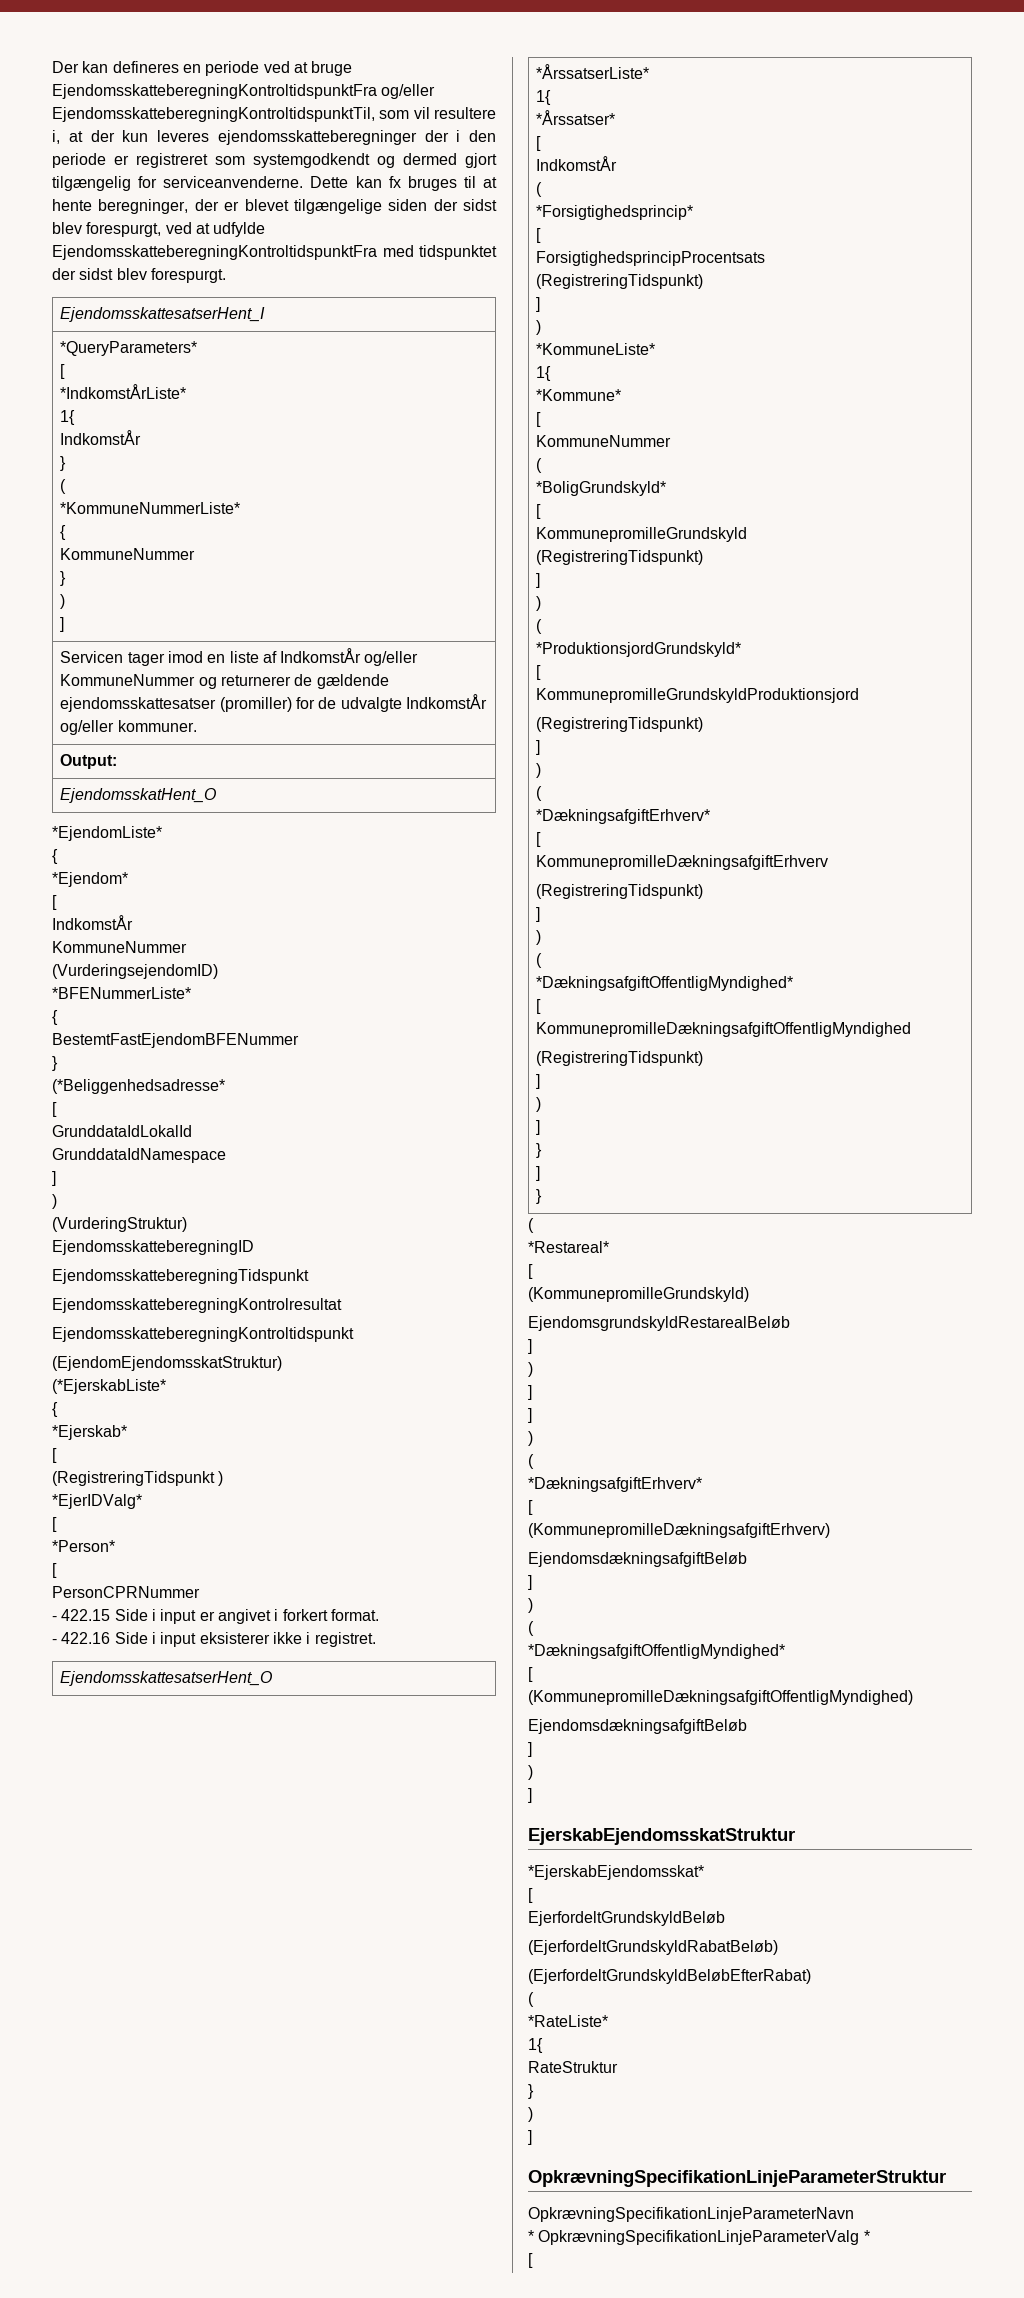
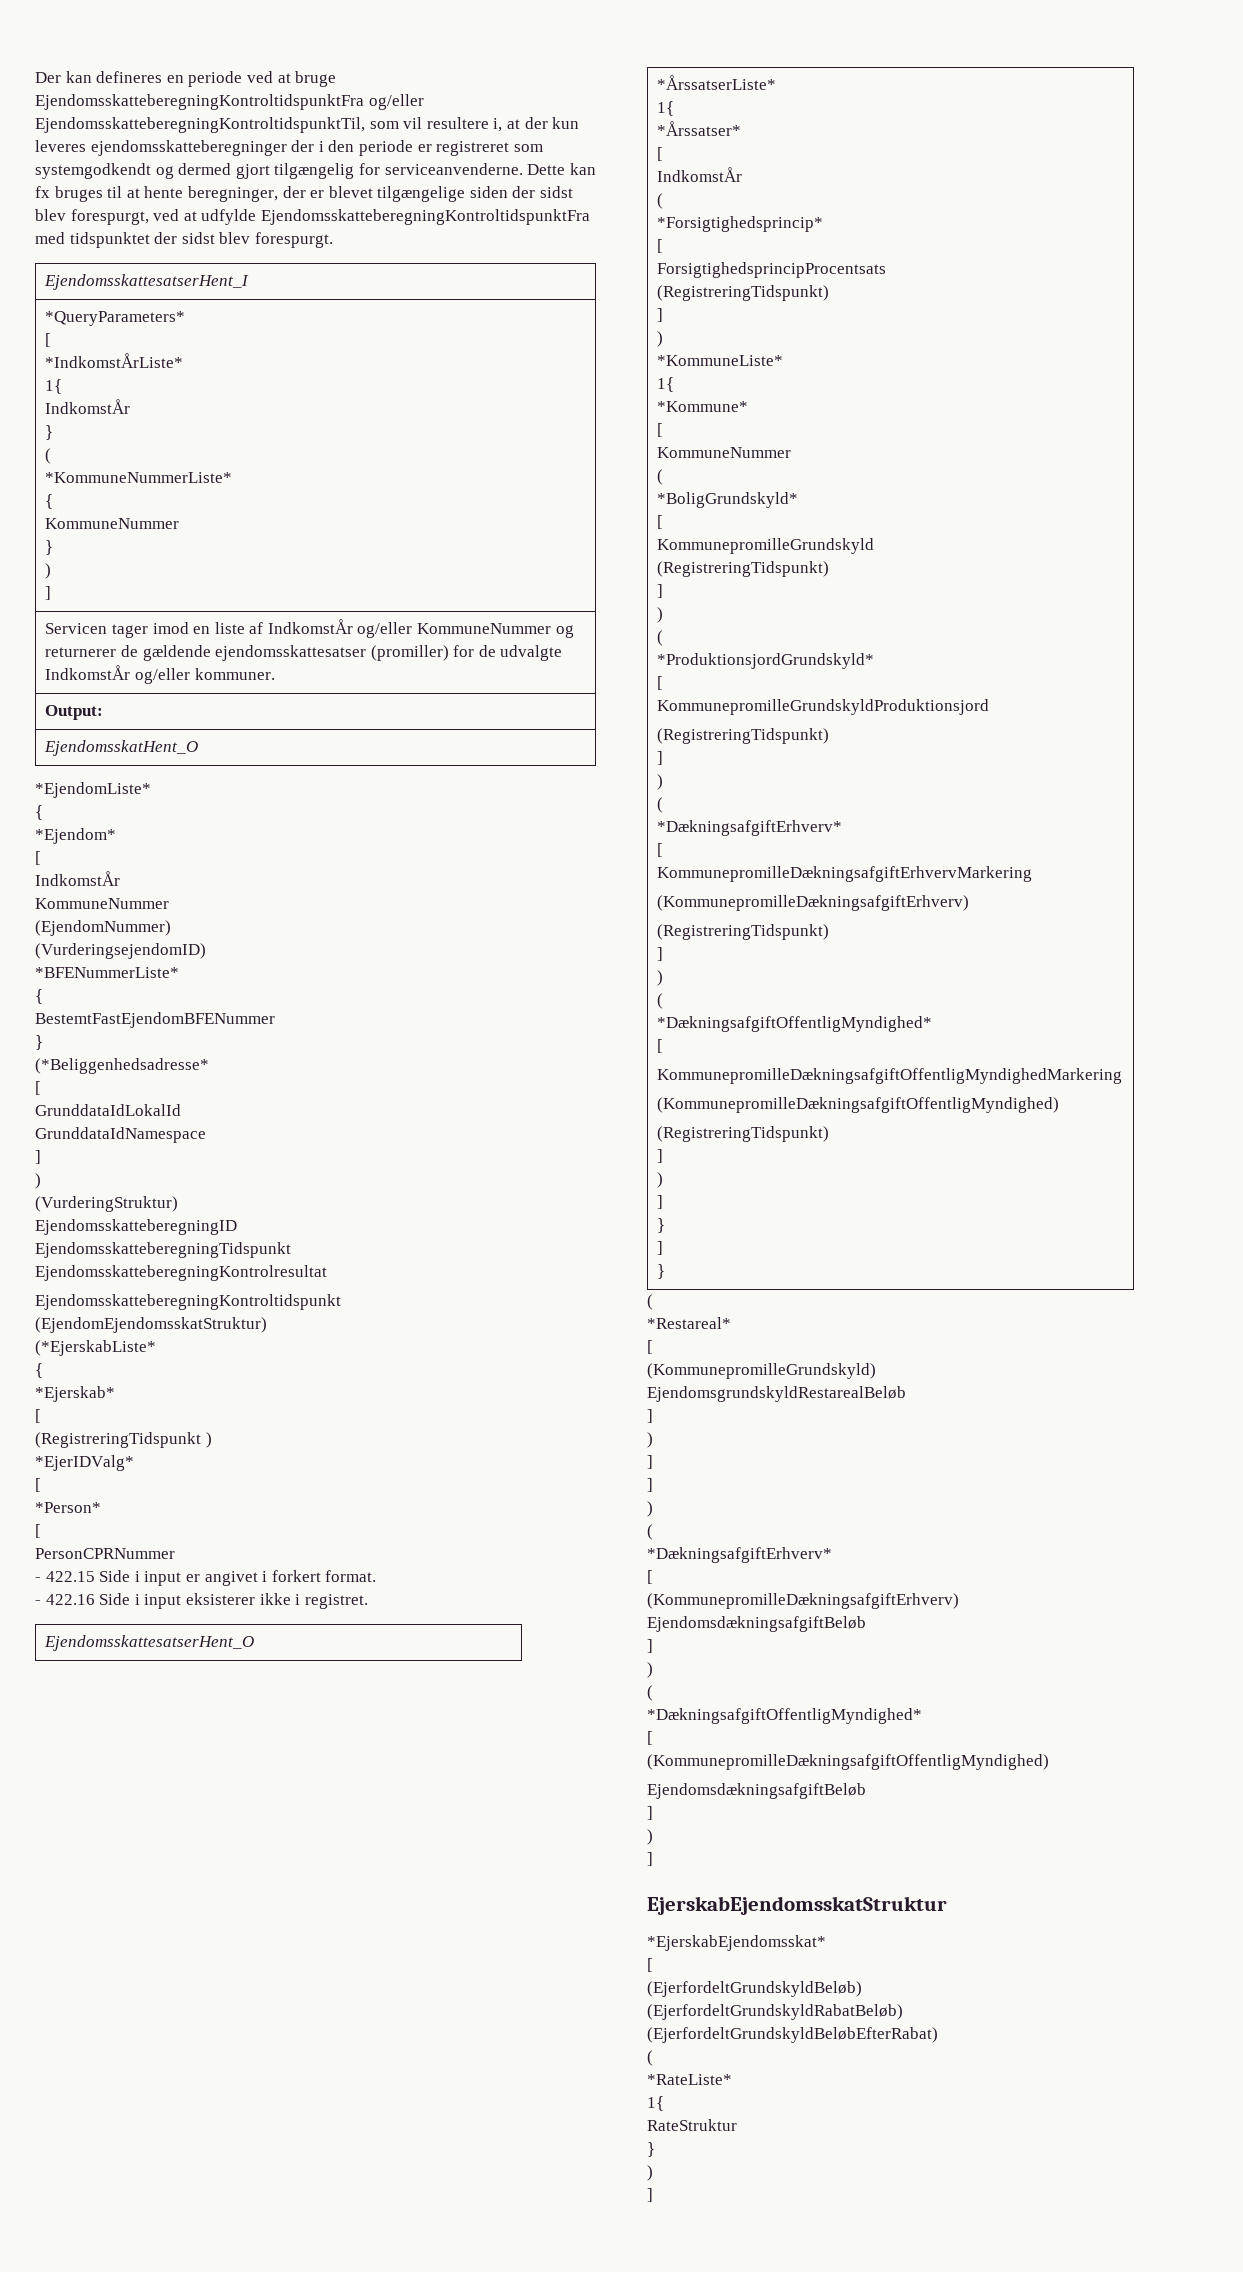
(187, 947) none -> [35,920,171,936] // (EjendomNummer)
[536,855,829,870] KommunepromilleDækningsafgiftErhverv -> [657,866,1033,882] [657,895,970,911] KommunepromilleDækningsafgiftErhvervMarkering // (KommunepromilleDækningsafgiftErhverv)
[536,1022,912,1037] KommunepromilleDækningsafgiftOffentligMyndighed -> [657,1068,1123,1084] [657,1097,1060,1113] KommunepromilleDækningsafgiftOffentligMyndighedMarkering // (KommunepromilleDækningsafgiftOffentligMyndighed)
[528,1911,725,1926] EjerfordeltGrundskyldBeløb -> [647,1981,862,1997] (EjerfordeltGrundskyldBeløb)
[528,2170,946,2187] [528,2207,854,2222] [528,2230,870,2245] [528,2253,533,2268] // OpkrævningSpecifikationLinjeParameterStruktur // OpkrævningSpecifikationLinjeParameterNavn // * OpkrævningSpecifikationLinjeParameterValg * // [ -> (653, 2195) none

